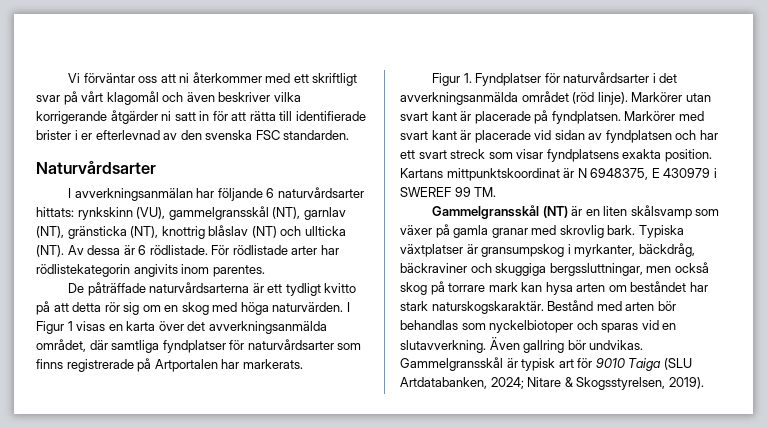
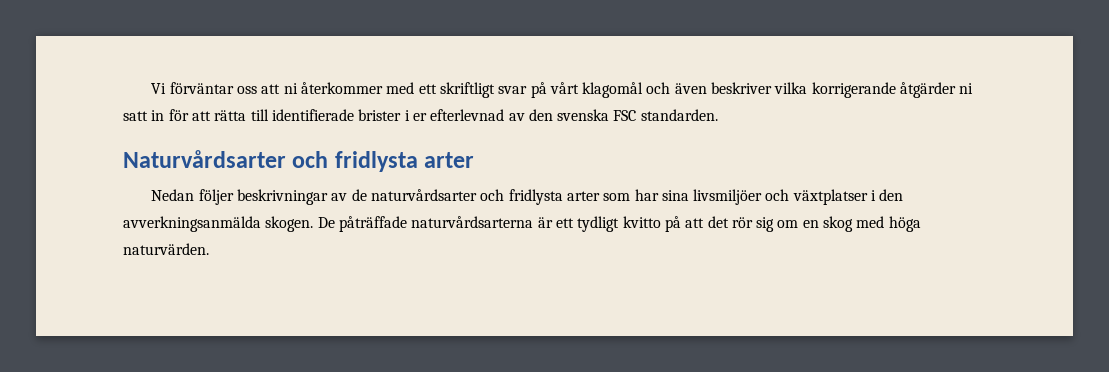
[68,187,364,201] [36,206,346,220] [36,225,346,239] [36,245,339,257] [36,264,265,277] // I avverkningsanmälan har följande 6 naturvårdsarter hittats: rynkskinn (VU), gammelgransskål (NT), garnlav (NT), gränsticka (NT), knottrig blåslav (NT) och ullticka (NT). Av dessa är 6 rödlistade. För rödlistade arter har rödlistekategorin angivits inom parentes. // -> [292,151,475,172] [151,189,904,205] [123,216,314,232] och fridlysta arter // Nedan följer beskrivningar av de naturvårdsarter och fridlysta arter som har sina livsmiljöer och växtplatser i den avverkningsanmälda skogen.
[72,302,102,312] detta -> [707,216,729,228] det
[346,302,350,312] [36,321,327,334] [36,339,362,353] [36,358,303,372] [432,72,678,86] [400,91,711,105] [400,110,704,124] [400,130,718,143] [400,149,712,162] [400,168,717,181] [400,187,497,197] [432,205,720,219] [400,224,684,238] [400,243,695,257] [400,262,709,276] [400,281,708,295] [400,300,676,314] [400,320,677,333] [400,337,644,353] [400,357,692,371] [400,377,704,390] I Figur 1 visas en karta över det avverkningsanmälda området, där samtliga fyndplatser för naturvårdsarter som finns registrerade på Artportalen har markerats. // Figur 1. Fyndplatser för naturvårdsarter i det avverkningsanmälda området (röd linje). Markörer utan svart kant är placerade på fyndplatsen. Markörer med svart kant är placerade vid sidan av fyndplatsen och har ett svart streck som visar fyndplatsens exakta position. Kartans mittpunktskoordinat är N 6948375, E 430979 i SWEREF 99 TM. // Gammelgransskål (NT) är en liten skålsvamp som växer på gamla granar med skrovlig bark. Typiska växtplatser är gransumpskog i myrkanter, bäckdråg, bäckraviner och skuggiga bergssluttningar, men också skog på torrare mark kan hysa arten om beståndet har stark naturskogskaraktär. Bestånd med arten bör behandlas som nyckelbiotoper och sparas vid en slutavverkning. Även gallring bör undvikas. Gammelgransskål är typisk art för 9010 Taiga (SLU Artdatabanken, 2024; Nitare & Skogsstyrelsen, 2019). -> (209, 249) none

